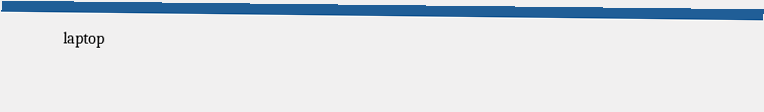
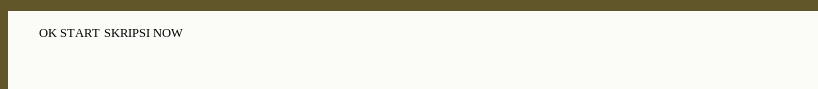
[63,31,105,48] laptop -> [39,29,184,37] OK START SKRIPSI NOW

